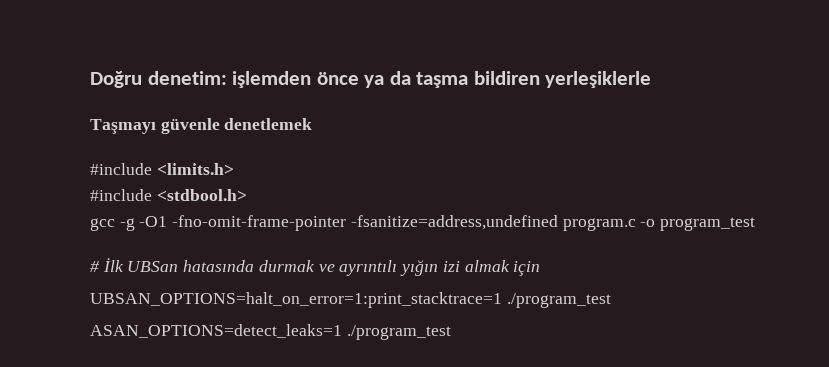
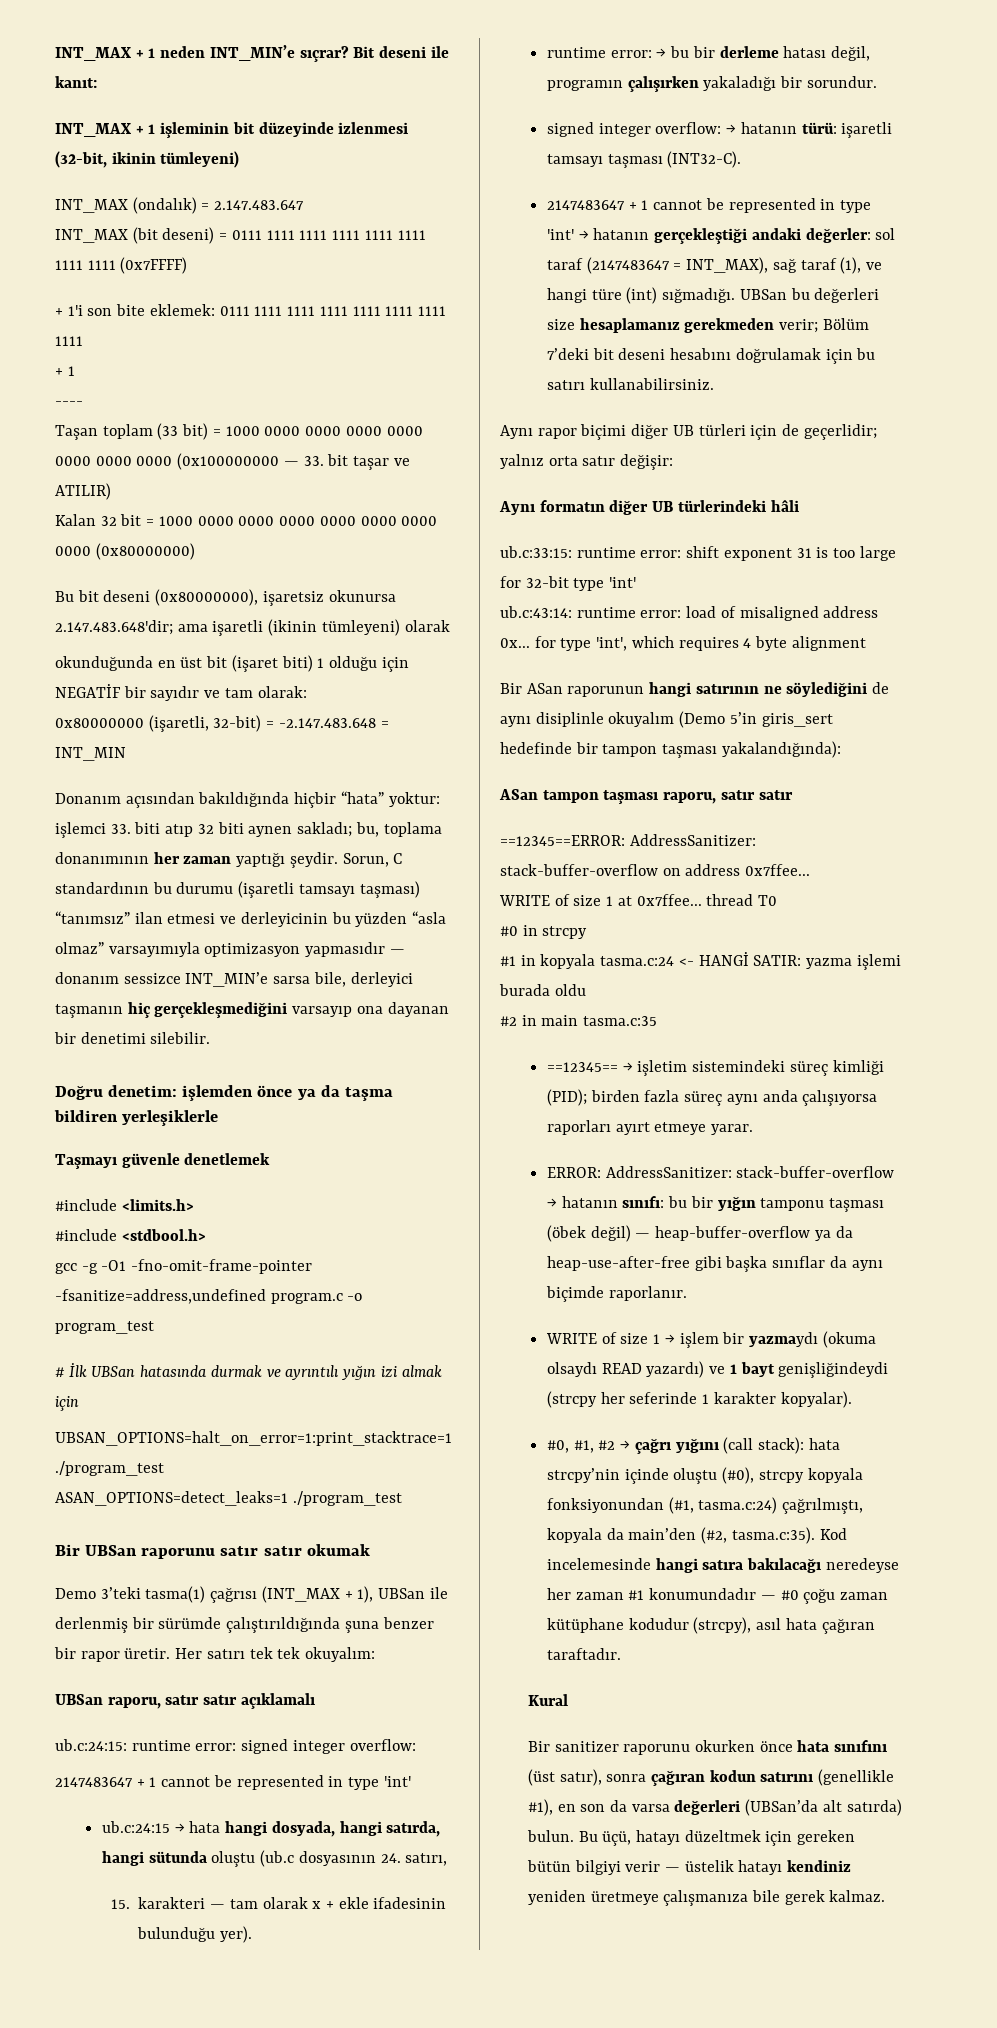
(90, 79) none -> [55,45,449,62] [55,76,97,88] [55,122,409,138] [55,151,240,168] [55,197,305,214] [55,227,426,244] [55,257,188,274] [55,304,446,316] [55,336,83,346] [55,366,75,376] [55,401,83,406] [55,423,423,440] [55,453,410,470] [55,483,111,500] [55,514,438,526] [55,543,195,560] [55,589,396,606] [55,619,450,636] [55,655,409,672] [55,684,307,701] [55,715,389,732] [55,747,126,761] [55,791,440,808] [55,822,442,838] [55,852,403,868] [55,881,420,898] [55,911,447,927] [55,942,405,957] [55,972,413,987] [55,1002,449,1018] [54,1032,211,1044] INT_MAX + 1 neden INT_MIN’e sıçrar? Bit deseni ile kanıt: // INT_MAX + 1 işleminin bit düzeyinde izlenmesi (32-bit, ikinin tümleyeni) // INT_MAX (ondalık) = 2.147.483.647 // INT_MAX (bit deseni) = 0111 1111 1111 1111 1111 1111 1111 1111 (0x7FFFF) // + 1'i son bite eklemek: 0111 1111 1111 1111 1111 1111 1111 1111 // + 1 // ---- // Taşan toplam (33 bit) = 1000 0000 0000 0000 0000 0000 0000 0000 (0x100000000 — 33. bit taşar ve ATILIR) // Kalan 32 bit = 1000 0000 0000 0000 0000 0000 0000 0000 (0x80000000) // Bu bit deseni (0x80000000), işaretsiz okunursa 2.147.483.648'dir; ama işaretli (ikinin tümleyeni) olarak // okunduğunda en üst bit (işaret biti) 1 olduğu için NEGATİF bir sayıdır ve tam olarak: // 0x80000000 (işaretli, 32-bit) = -2.147.483.648 = INT_MIN // Donanım açısından bakıldığında hiçbir “hata” yoktur: işlemci 33. biti atıp 32 biti aynen sakladı; bu, toplama donanımının her zaman yaptığı şeydir. Sorun, C standardının bu durumu (işaretli tamsayı taşması) “tanımsız” ilan etmesi ve derleyicinin bu yüzden “asla olmaz” varsayımıyla optimizasyon yapmasıdır — donanım sessizce INT_MIN’e sarsa bile, derleyici taşmanın hiç gerçekleşmediğini varsayıp ona dayanan bir denetimi silebilir. //
(451, 332) none -> [55,1544,370,1559] [55,1586,448,1603] [55,1617,434,1633] [54,1647,376,1662] [55,1693,315,1709] [55,1739,416,1754] [55,1775,411,1790] [102,1821,441,1837] [102,1850,448,1867] [110,1897,447,1909] [137,1926,253,1943] [547,46,871,61] [547,76,877,92] [547,122,893,138] [547,151,742,168] [547,198,872,213] [547,228,896,244] [547,257,883,274] [547,287,880,304] [547,318,869,333] [547,348,876,364] [547,378,714,390] [500,424,877,440] [500,454,674,470] [499,500,799,515] [500,546,896,561] [500,576,637,591] [500,606,879,621] [500,636,866,651] [500,682,890,697] [500,711,833,728] [500,741,841,758] [499,789,793,804] [500,834,756,846] [500,864,811,876] [499,894,778,906] [500,925,588,939] [500,952,901,970] [499,984,586,996] [500,1015,658,1026] [547,1060,884,1076] [547,1089,878,1106] [547,1120,754,1135] [547,1166,895,1178] [547,1196,885,1212] [547,1225,853,1242] [547,1256,883,1272] [546,1286,687,1302] [546,1331,876,1348] [547,1361,889,1378] [547,1391,852,1408] [547,1437,840,1454] [547,1467,863,1484] [547,1497,864,1514] [547,1527,847,1544] [547,1558,899,1573] [547,1588,889,1604] [547,1617,875,1634] [547,1648,622,1660] [527,1694,568,1706] [527,1740,888,1755] [527,1769,895,1786] [527,1799,902,1816] [526,1830,856,1846] [526,1860,852,1875] [527,1890,886,1906] // Bir UBSan raporunu satır satır okumak // Demo 3’teki tasma(1) çağrısı (INT_MAX + 1), UBSan ile derlenmiş bir sürümde çalıştırıldığında şuna benzer bir rapor üretir. Her satırı tek tek okuyalım: // UBSan raporu, satır satır açıklamalı // ub.c:24:15: runtime error: signed integer overflow: // 2147483647 + 1 cannot be represented in type 'int' // ub.c:24:15 → hata hangi dosyada, hangi satırda, hangi sütunda oluştu (ub.c dosyasının 24. satırı, // 15. karakteri — tam olarak x + ekle ifadesinin bulunduğu yer). // runtime error: → bu bir derleme hatası değil, programın çalışırken yakaladığı bir sorundur. // signed integer overflow: → hatanın türü: işaretli tamsayı taşması (INT32-C). // 2147483647 + 1 cannot be represented in type 'int' → hatanın gerçekleştiği andaki değerler: sol taraf (2147483647 = INT_MAX), sağ taraf (1), ve hangi türe (int) sığmadığı. UBSan bu değerleri size hesaplamanız gerekmeden verir; Bölüm 7’deki bit deseni hesabını doğrulamak için bu satırı kullanabilirsiniz. // Aynı rapor biçimi diğer UB türleri için de geçerlidir; yalnız orta satır değişir: // Aynı formatın diğer UB türlerindeki hâli // ub.c:33:15: runtime error: shift exponent 31 is too large for 32-bit type 'int' // ub.c:43:14: runtime error: load of misaligned address 0x... for type 'int', which requires 4 byte alignment // Bir ASan raporunun hangi satırının ne söylediğini de aynı disiplinle okuyalım (Demo 5’in giris_sert hedefinde bir tampon taşması yakalandığında): // ASan tampon taşması raporu, satır satır // ==12345==ERROR: AddressSanitizer: stack-buffer-overflow on address 0x7ffee... // WRITE of size 1 at 0x7ffee... thread T0 // #0 in strcpy // #1 in kopyala tasma.c:24 <- HANGİ SATIR: yazma işlemi burada oldu // #2 in main tasma.c:35 // ==12345== → işletim sistemindeki süreç kimliği (PID); birden fazla süreç aynı anda çalışıyorsa raporları ayırt etmeye yarar. // ERROR: AddressSanitizer: stack-buffer-overflow → hatanın sınıfı: bu bir yığın tamponu taşması (öbek değil) — heap-buffer-overflow ya da heap-use-after-free gibi başka sınıflar da aynı biçimde raporlanır. // WRITE of size 1 → işlem bir yazmaydı (okuma olsaydı READ yazardı) ve 1 bayt genişliğindeydi (strcpy her seferinde 1 karakter kopyalar). // #0, #1, #2 → çağrı yığını (call stack): hata strcpy’nin içinde oluştu (#0), strcpy kopyala fonksiyonundan (#1, tasma.c:24) çağrılmıştı, kopyala da main’den (#2, tasma.c:35). Kod incelemesinde hangi satıra bakılacağı neredeyse her zaman #1 konumundadır — #0 çoğu zaman kütüphane kodudur (strcpy), asıl hata çağıran taraftadır. // Kural // Bir sanitizer raporunu okurken önce hata sınıfını (üst satır), sonra çağıran kodun satırını (genellikle #1), en son da varsa değerleri (UBSan’da alt satırda) bulun. Bu üçü, hatayı düzeltmek için gereken bütün bilgiyi verir — üstelik hatayı kendiniz yeniden üretmeye çalışmanıza bile gerek kalmaz.

